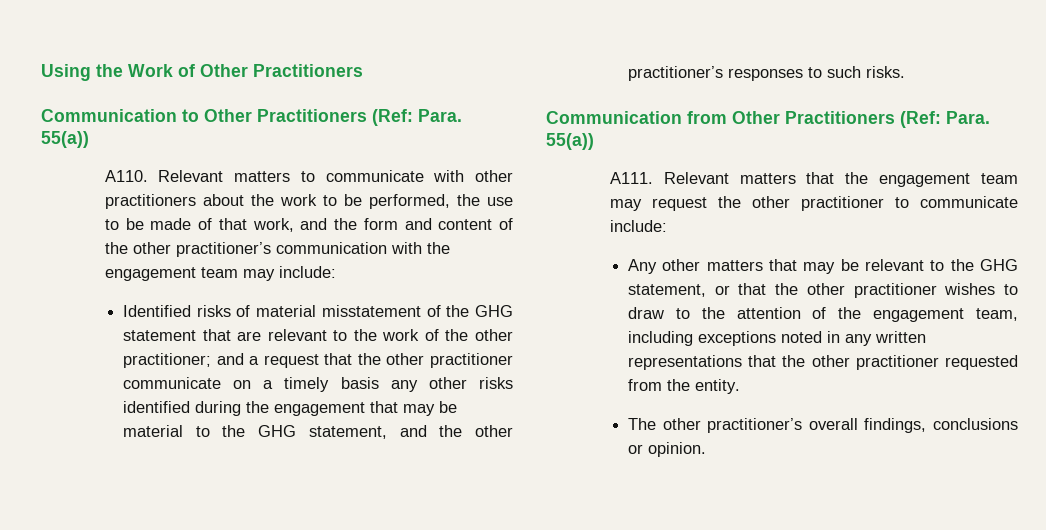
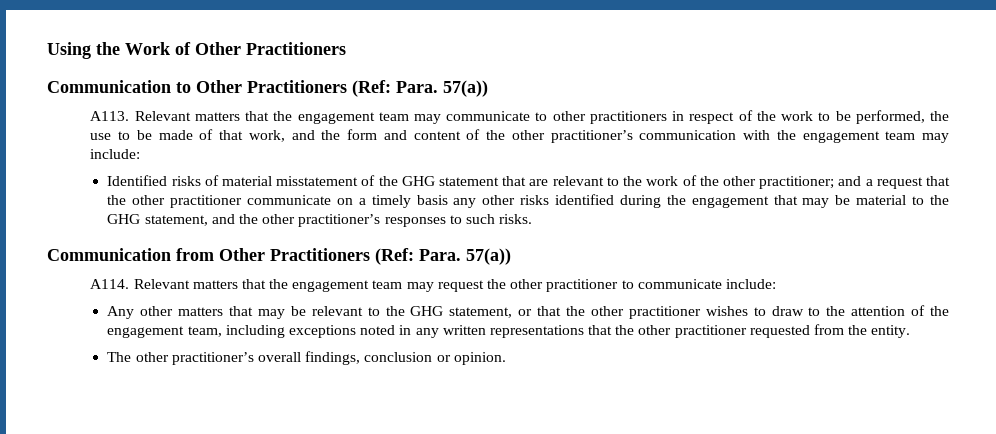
[41,131,89,148] [104,170,513,182] [104,194,244,209] 55(a)) // A110. Relevant matters to communicate with other practitioners about -> [443,80,488,97] [90,110,753,124] 57(a)) // A113. Relevant matters that the engagement team may communicate to other practitioners in respect of
[546,133,594,150] [609,172,653,184] 55(a)) // A111. -> [466,248,511,265] [90,279,130,289] 57(a)) // A114.
[933,418,1018,430] conclusions -> [364,352,433,362] conclusion

